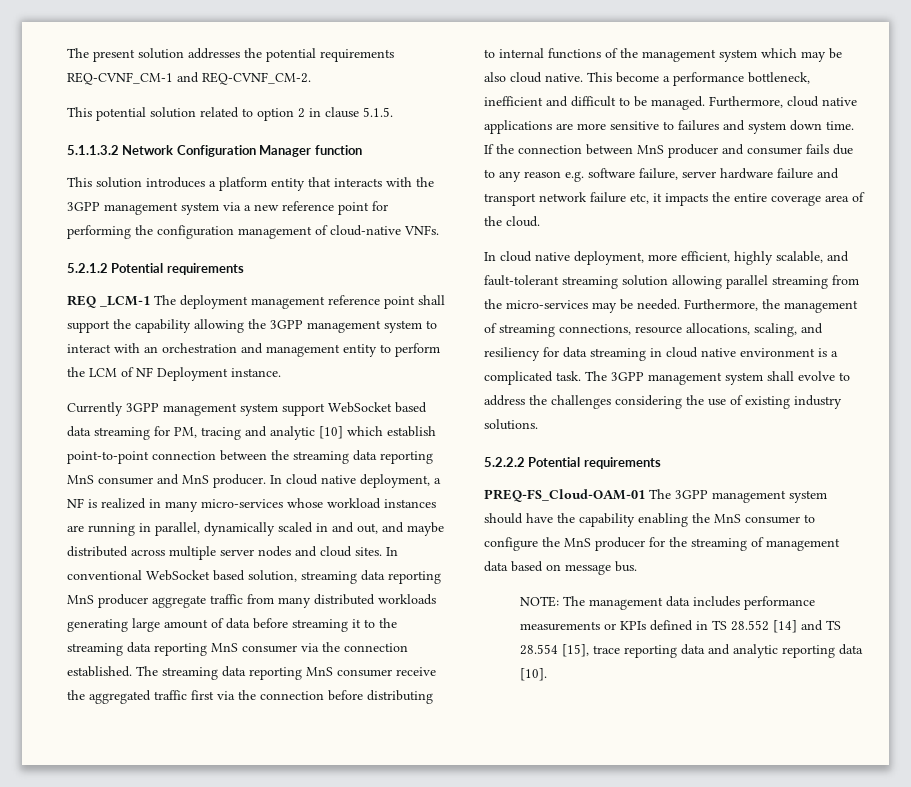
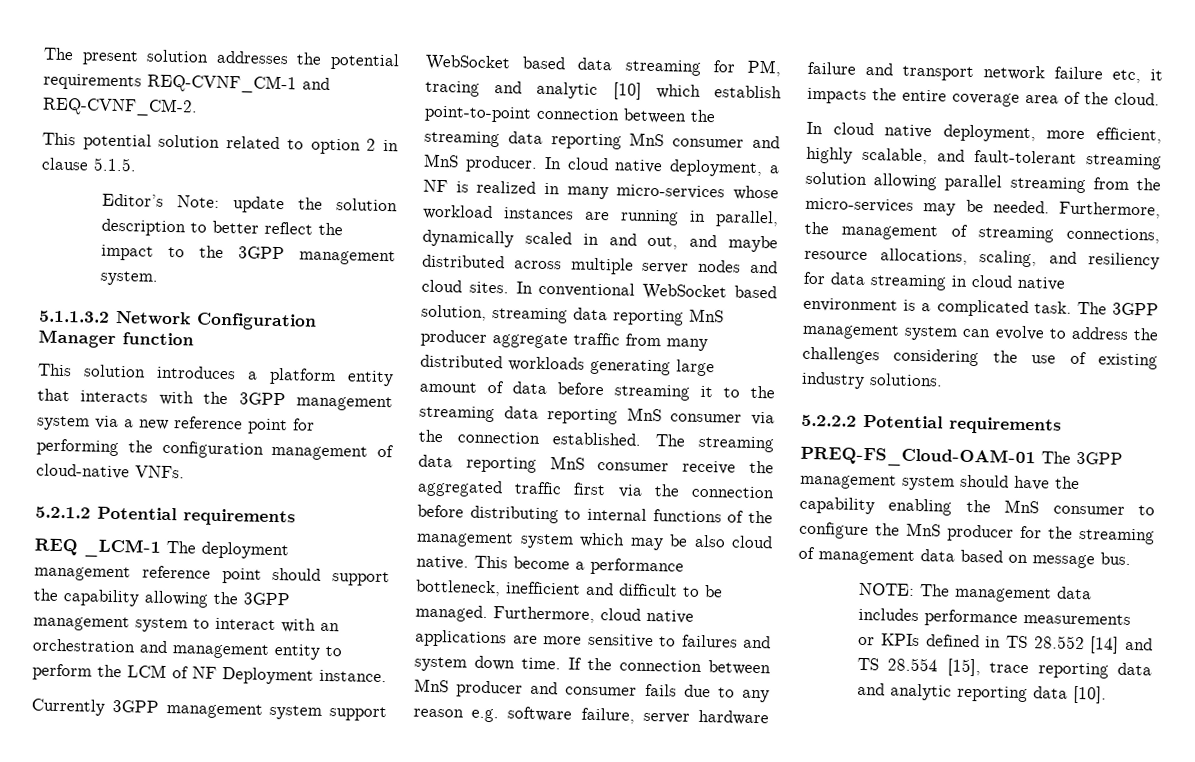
(393, 112) none -> [102,193,398,214] [101,218,344,237] [101,244,396,266] [100,270,159,286] // Editor’s Note: update the solution description to better reflect the impact to the 3GPP management system.
[418,295,445,305] shall -> [272,567,322,581] should
[767,371,794,381] shall -> [962,328,992,338] can

